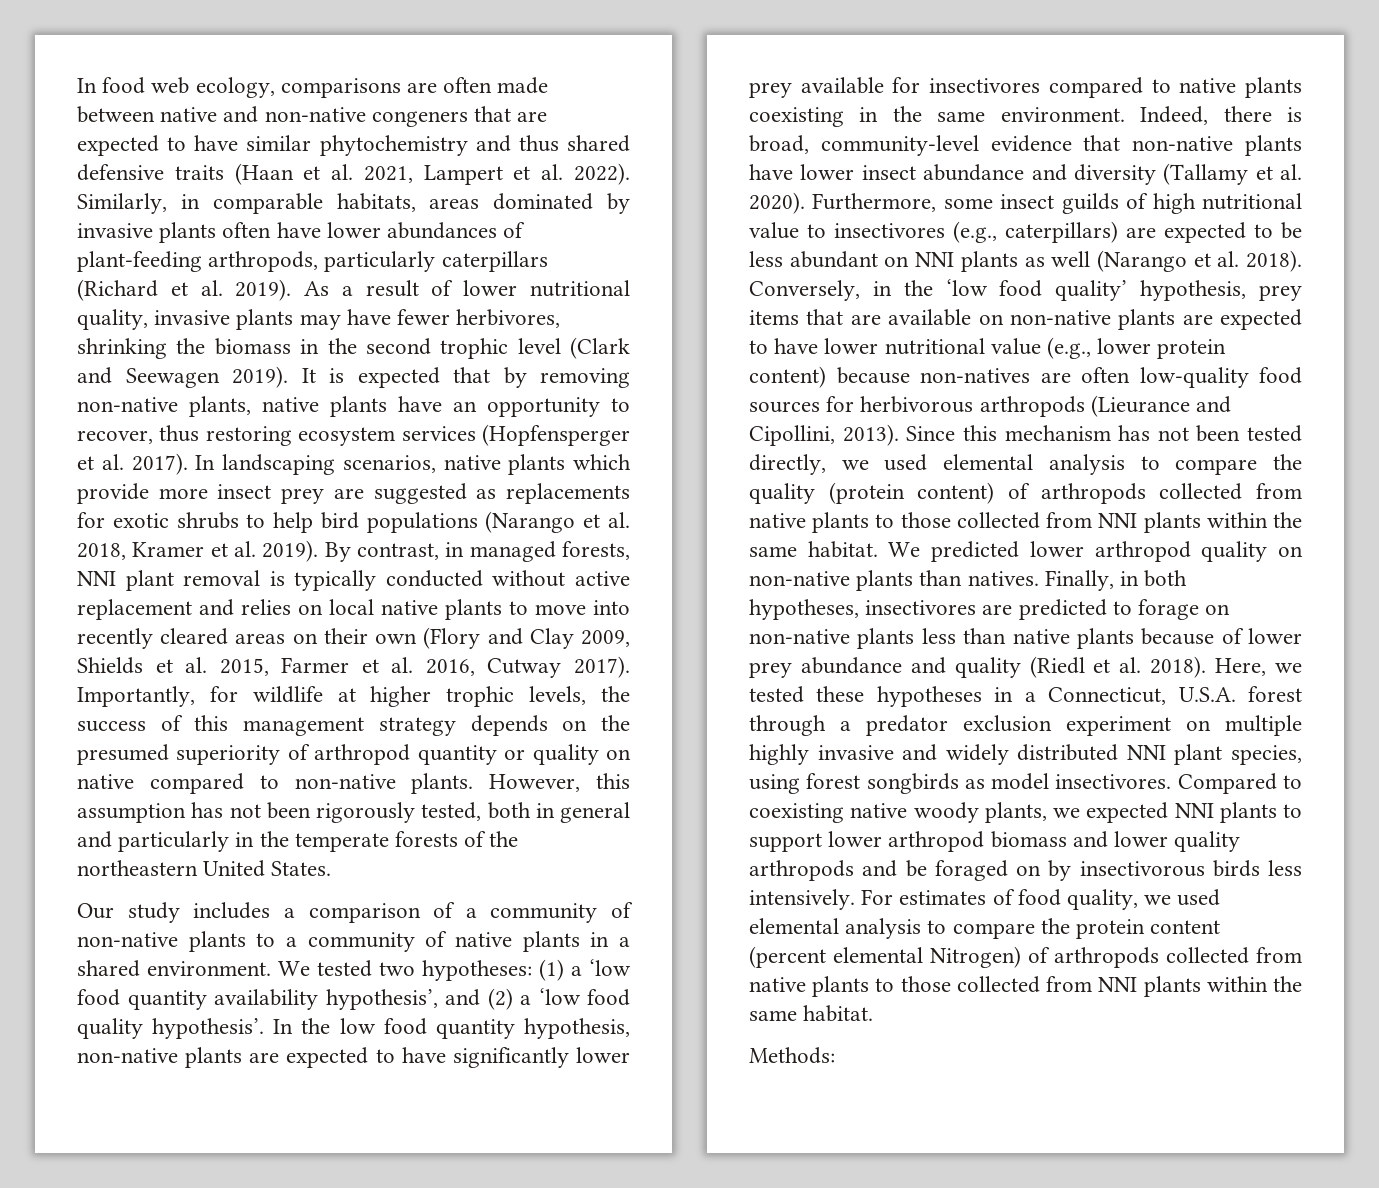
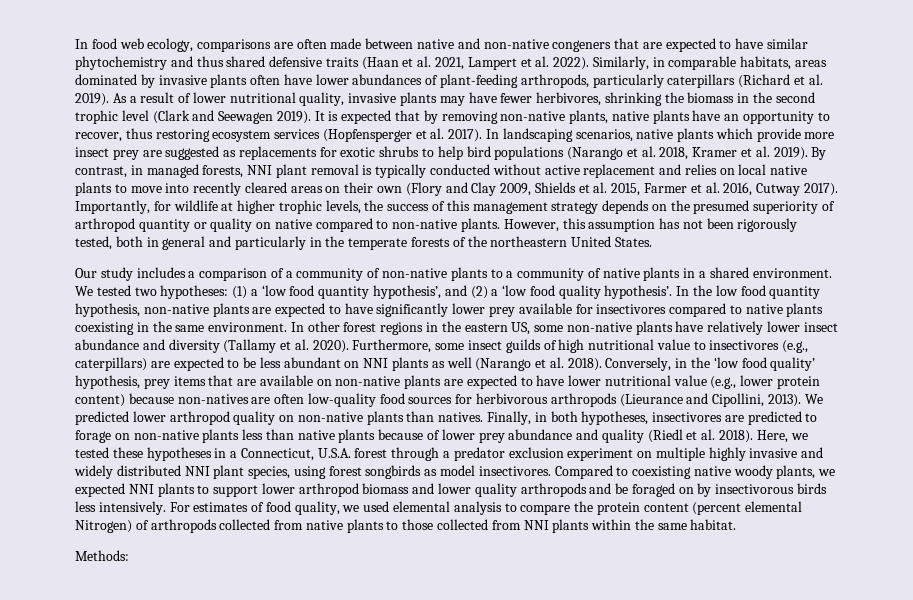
[214,989,318,1010] availability -> (370, 292) none
[1140,106,1302,125] [749,135,1121,156] Indeed, there is broad, community-level evidence that -> [290,321,564,335] In other forest regions in the eastern US, some
(793, 172) none -> [707,321,764,335] relatively
[906,425,1302,442] [749,454,1302,475] [749,482,1302,504] [749,512,1302,533] [749,541,878,558] Since this mechanism has not been tested directly, we used elemental analysis to compare the quality (protein content) of arthropods collected from native plants to those collected from NNI plants within the same habitat. -> (801, 400) none

